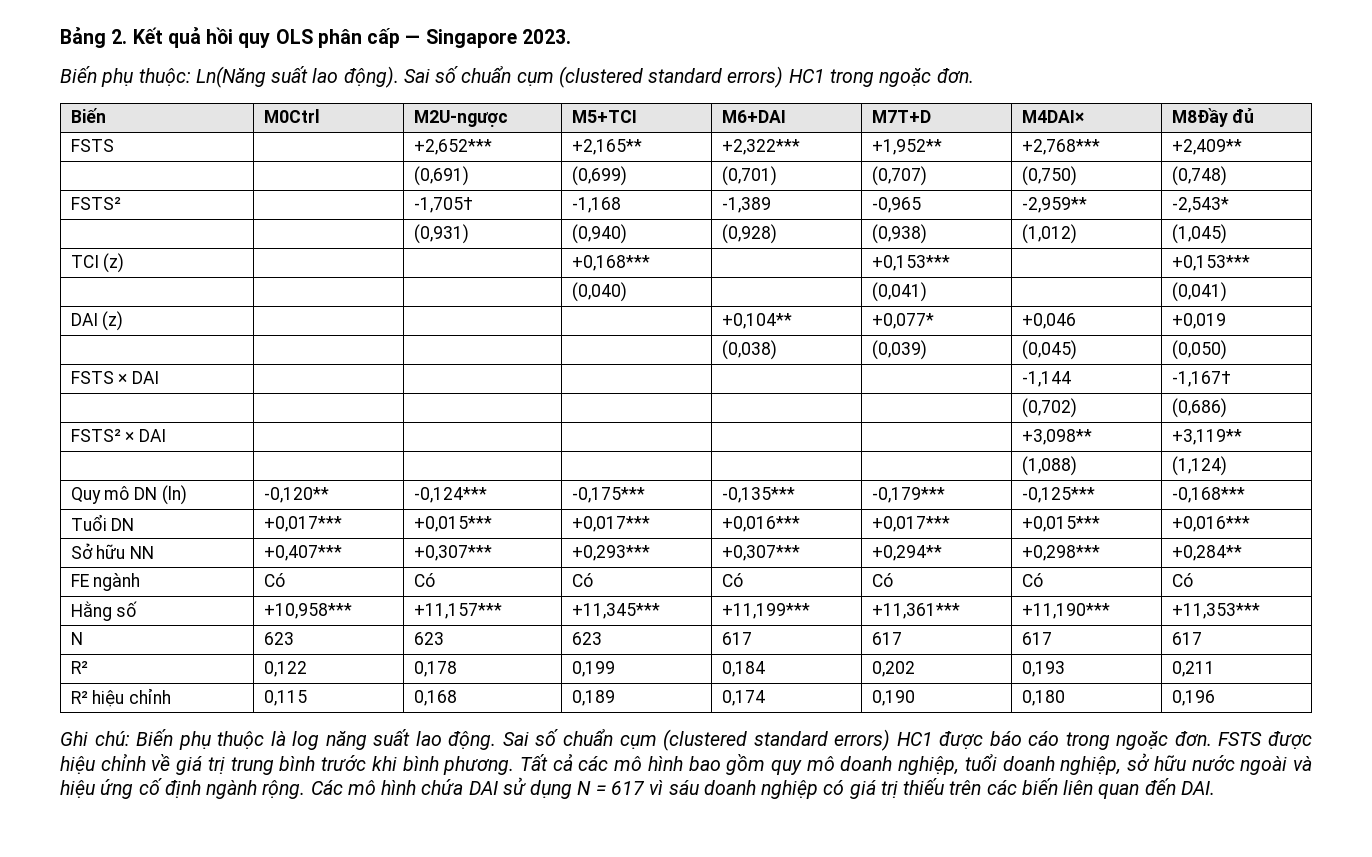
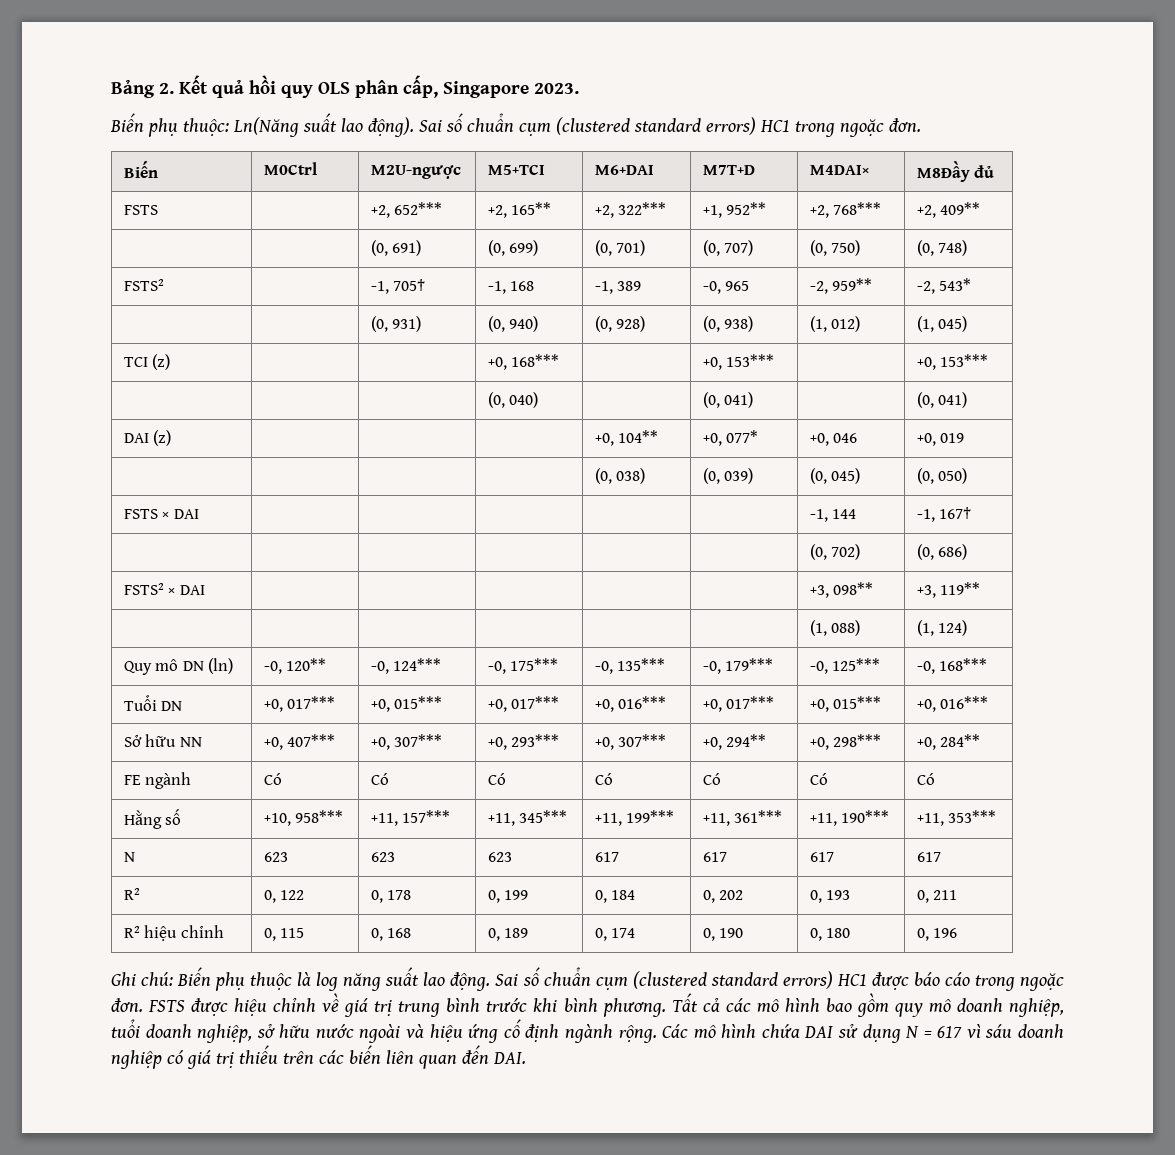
[367,28,421,48] cấp — -> [402,75,438,98] cấp,
[413,139,492,155] [571,139,642,155] [721,139,800,155] [871,139,942,155] [1021,139,1100,155] [1171,139,1242,155] [413,166,469,186] [571,166,627,186] [721,166,777,186] [871,166,927,186] [1021,166,1077,186] [1171,166,1227,186] [70,197,121,210] [413,197,473,213] [571,197,621,213] [721,197,771,213] [871,197,921,213] [1021,197,1087,213] [1171,197,1229,213] [413,224,469,244] [571,224,627,244] [721,224,777,244] [871,224,927,244] [1021,224,1077,244] [1171,224,1227,244] [70,253,125,273] [571,255,650,271] [871,255,950,271] [1171,255,1250,271] [571,282,627,302] [871,282,927,302] [1171,282,1227,302] [70,311,124,331] [721,313,792,329] [871,313,934,329] [1021,313,1076,329] [1171,313,1226,329] [721,340,777,360] [871,340,927,360] [1021,340,1077,360] [1171,340,1227,360] [70,371,160,384] [1021,371,1071,387] [1171,371,1231,387] [1021,398,1077,418] [1171,398,1227,418] [70,429,167,442] [1021,429,1092,445] [1171,429,1242,445] [1021,456,1077,476] [1171,456,1227,476] [70,485,187,505] [263,487,329,503] [413,487,487,503] [571,487,645,503] [721,487,795,503] [871,487,945,503] [1021,487,1095,503] [1171,487,1245,503] [70,514,135,531] [263,516,342,532] [413,516,492,532] [571,516,650,532] [721,516,800,532] [871,516,950,532] [1021,516,1100,532] [1171,516,1250,532] [70,543,155,559] [263,545,342,561] [413,545,492,561] [571,545,650,561] [721,545,800,561] [871,545,942,561] [1021,545,1100,561] [1171,545,1242,561] +2,652*** | +2,165** | +2,322*** | +1,952** | +2,768*** | +2,409** // | | (0,691) | (0,699) | (0,701) | (0,707) | (0,750) | (0,748) // FSTS² | | -1,705† | -1,168 | -1,389 | -0,965 | -2,959** | -2,543* // | | (0,931) | (0,940) | (0,928) | (0,938) | (1,012) | (1,045) // TCI (z) | | | +0,168*** | | +0,153*** | | +0,153*** // | | | (0,040) | | (0,041) | | (0,041) // DAI (z) | | | | +0,104** | +0,077* | +0,046 | +0,019 // | | | | (0,038) | (0,039) | (0,045) | (0,050) // FSTS × DAI | | | | | | -1,144 | -1,167† // | | | | | | (0,702) | (0,686) // FSTS² × DAI | | | | | | +3,098** | +3,119** // | | | | | | (1,088) | (1,124) // Quy mô DN (ln) | -0,120** | -0,124*** | -0,175*** | -0,135*** | -0,179*** | -0,125*** | -0,168*** // Tuổi DN | +0,017*** | +0,015*** | +0,017*** | +0,016*** | +0,017*** | +0,015*** | +0,016*** // Sở hữu NN | +0,407*** | +0,307*** | +0,293*** | +0,307*** | +0,294** | +0,298*** | +0,284** -> [370,202,443,218] [487,202,552,218] [594,202,667,218] [702,202,767,218] [809,202,882,218] [916,202,981,218] [370,240,422,256] [487,240,539,256] [594,240,646,256] [702,240,754,256] [809,240,861,256] [916,240,968,256] [123,279,164,291] [370,279,426,294] [487,281,535,294] [594,281,642,294] [702,281,750,294] [809,278,873,294] [916,278,972,294] [370,316,422,332] [487,316,539,332] [594,316,646,332] [702,316,754,332] [809,316,861,332] [916,316,968,332] [123,354,171,370] [487,354,560,370] [702,354,775,370] [916,354,989,370] [487,392,539,408] [702,392,754,408] [916,392,968,408] [123,430,172,446] [594,430,659,446] [702,430,759,446] [809,433,858,446] [916,433,965,446] [594,468,646,484] [702,468,754,484] [809,468,861,484] [916,468,968,484] [123,509,199,519] [809,509,857,522] [916,507,972,522] [809,544,861,560] [916,544,968,560] [123,583,205,595] [809,582,874,598] [916,582,981,598] [809,620,861,636] [916,620,968,636] [123,658,234,675] [263,658,327,674] [370,658,442,674] [487,658,559,674] [594,658,666,674] [702,658,774,674] [809,658,881,674] [916,658,988,674] [123,695,183,711] [263,696,336,712] [370,696,443,712] [487,696,560,712] [594,696,667,712] [702,696,775,712] [809,696,882,712] [916,696,989,712] [123,734,202,747] [263,734,336,750] [370,734,443,750] [487,734,560,750] [594,734,667,750] [702,734,767,750] [809,734,882,750] [916,734,981,750] +2, 652*** | +2, 165** | +2, 322*** | +1, 952** | +2, 768*** | +2, 409** // | | (0, 691) | (0, 699) | (0, 701) | (0, 707) | (0, 750) | (0, 748) // FSTS² | | -1, 705† | -1, 168 | -1, 389 | -0, 965 | -2, 959** | -2, 543* // | | (0, 931) | (0, 940) | (0, 928) | (0, 938) | (1, 012) | (1, 045) // TCI (z) | | | +0, 168*** | | +0, 153*** | | +0, 153*** // | | | (0, 040) | | (0, 041) | | (0, 041) // DAI (z) | | | | +0, 104** | +0, 077* | +0, 046 | +0, 019 // | | | | (0, 038) | (0, 039) | (0, 045) | (0, 050) // FSTS × DAI | | | | | | -1, 144 | -1, 167† // | | | | | | (0, 702) | (0, 686) // FSTS² × DAI | | | | | | +3, 098** | +3, 119** // | | | | | | (1, 088) | (1, 124) // Quy mô DN (ln) | -0, 120** | -0, 124*** | -0, 175*** | -0, 135*** | -0, 179*** | -0, 125*** | -0, 168*** // Tuổi DN | +0, 017*** | +0, 015*** | +0, 017*** | +0, 016*** | +0, 017*** | +0, 015*** | +0, 016*** // Sở hữu NN | +0, 407*** | +0, 307*** | +0, 293*** | +0, 307*** | +0, 294** | +0, 298*** | +0, 284**
[263,603,352,619] [413,603,502,619] [571,603,660,619] [721,603,810,619] [871,603,960,619] [1021,603,1110,619] [1171,603,1260,619] +10,958*** | +11,157*** | +11,345*** | +11,199*** | +11,361*** | +11,190*** | +11,353*** -> [263,810,344,826] [370,810,451,826] [487,810,568,826] [594,810,675,826] [702,810,783,826] [809,810,890,826] [916,810,997,826] +10, 958*** | +11, 157*** | +11, 345*** | +11, 199*** | +11, 361*** | +11, 190*** | +11, 353***
[263,661,307,677] [413,661,457,677] [571,661,615,677] [721,661,765,677] [871,661,915,677] [1021,661,1065,677] [1171,661,1215,677] [70,688,172,707] [263,690,307,706] [413,690,457,706] [571,690,615,706] [721,690,765,706] [871,690,915,706] [1021,690,1065,706] [1171,690,1215,706] 0,122 | 0,178 | 0,199 | 0,184 | 0,202 | 0,193 | 0,211 // R² hiệu chỉnh | 0,115 | 0,168 | 0,189 | 0,174 | 0,190 | 0,180 | 0,196 -> [263,890,305,903] [370,890,412,903] [487,890,529,903] [594,890,636,903] [702,890,744,903] [809,890,851,903] [916,890,958,903] [123,925,224,941] [263,928,305,941] [370,928,412,941] [487,928,529,941] [594,928,636,941] [702,928,744,941] [809,928,851,941] [916,928,958,941] 0, 122 | 0, 178 | 0, 199 | 0, 184 | 0, 202 | 0, 193 | 0, 211 // R² hiệu chỉnh | 0, 115 | 0, 168 | 0, 189 | 0, 174 | 0, 190 | 0, 180 | 0, 196

